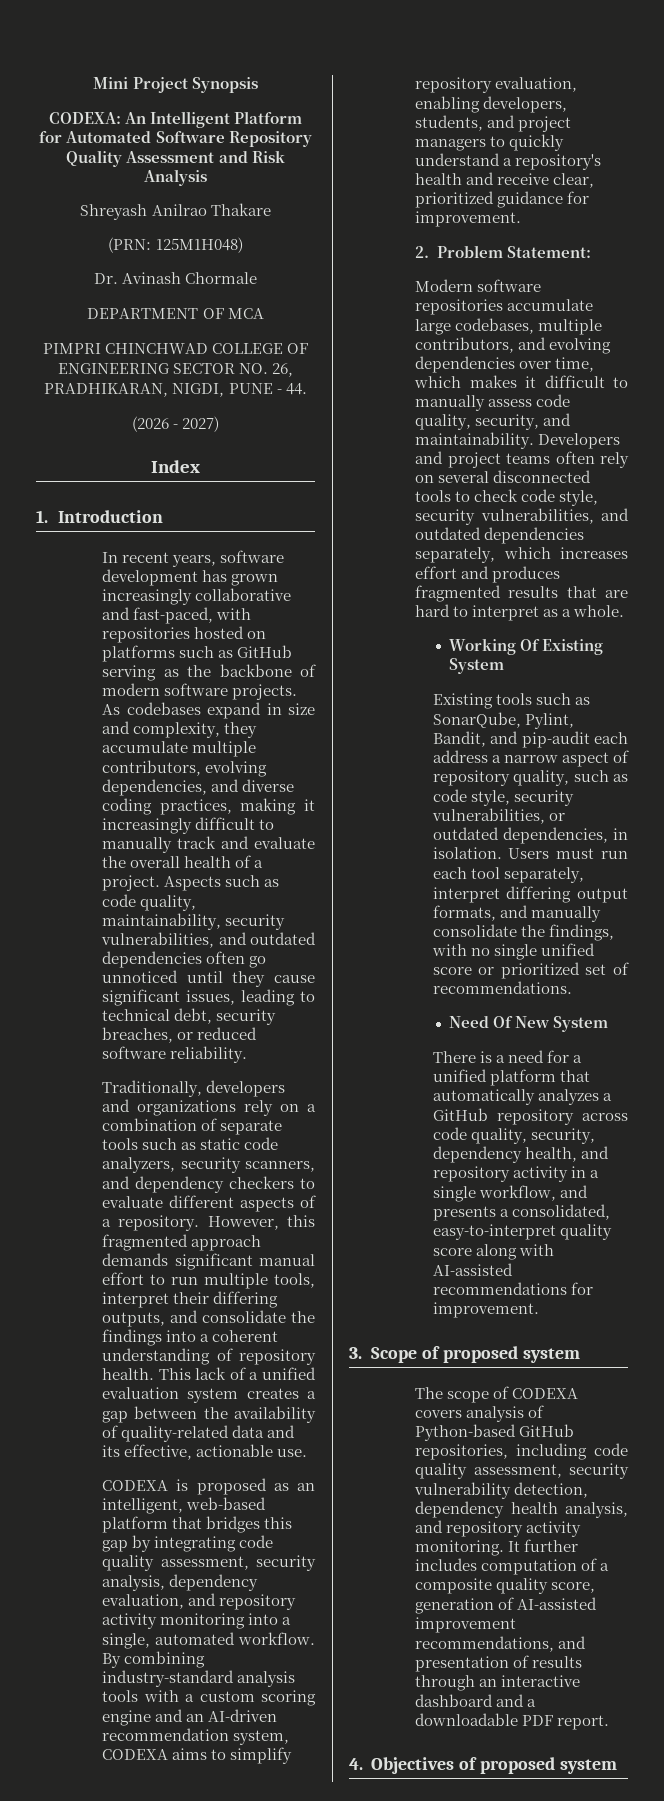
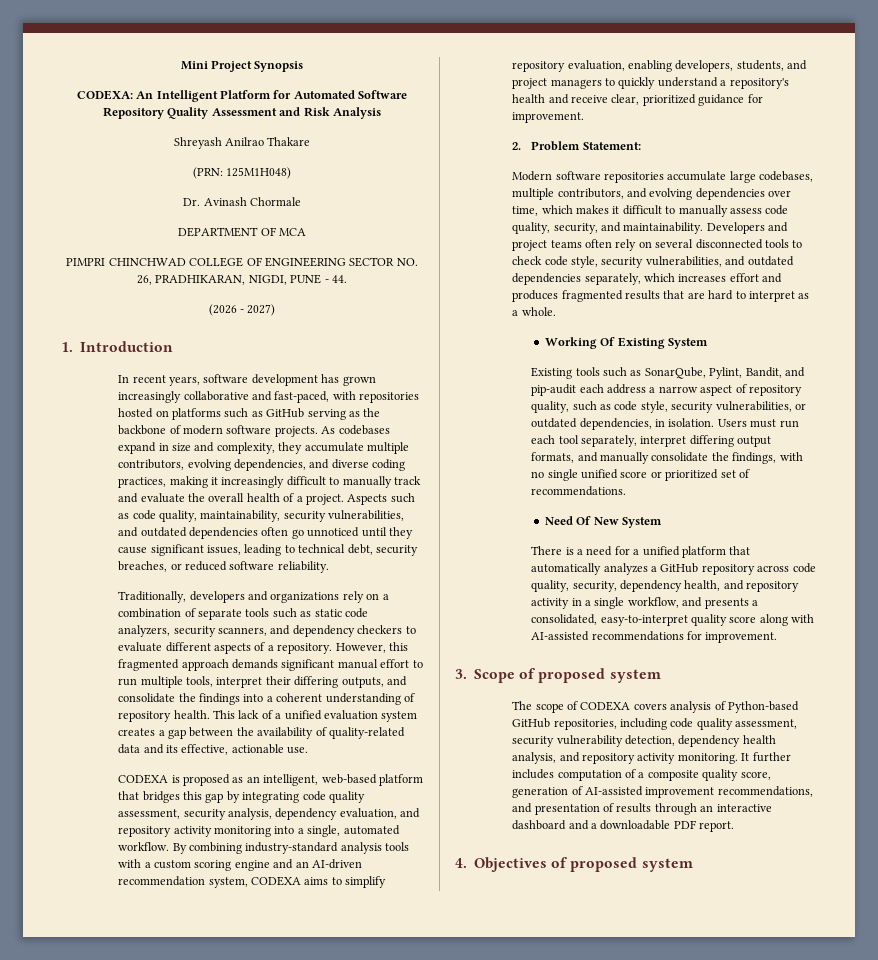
[151,460,200,473] // Index -> (276, 310) none

